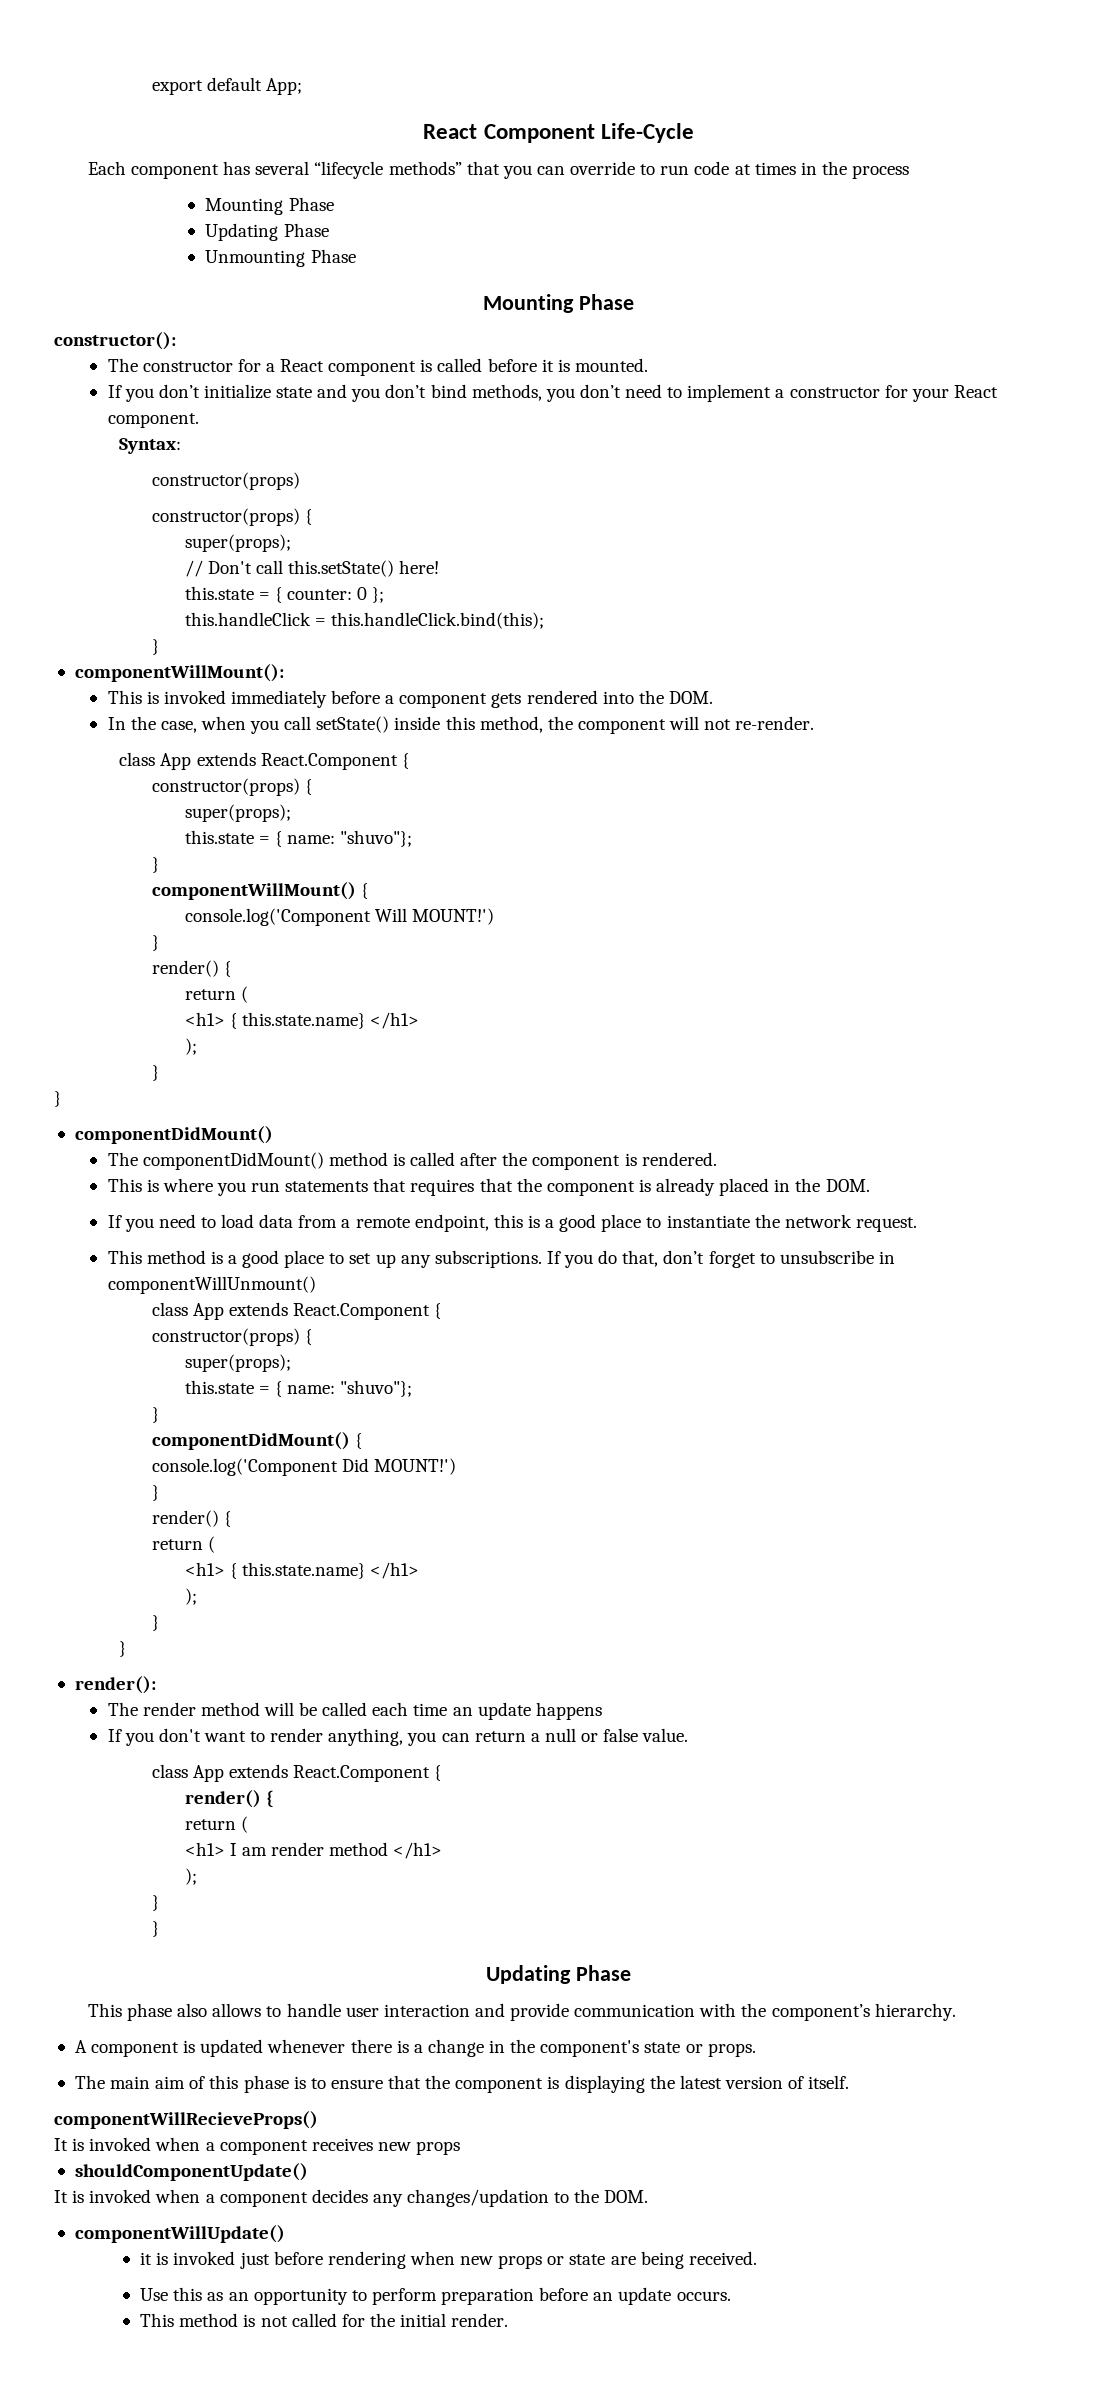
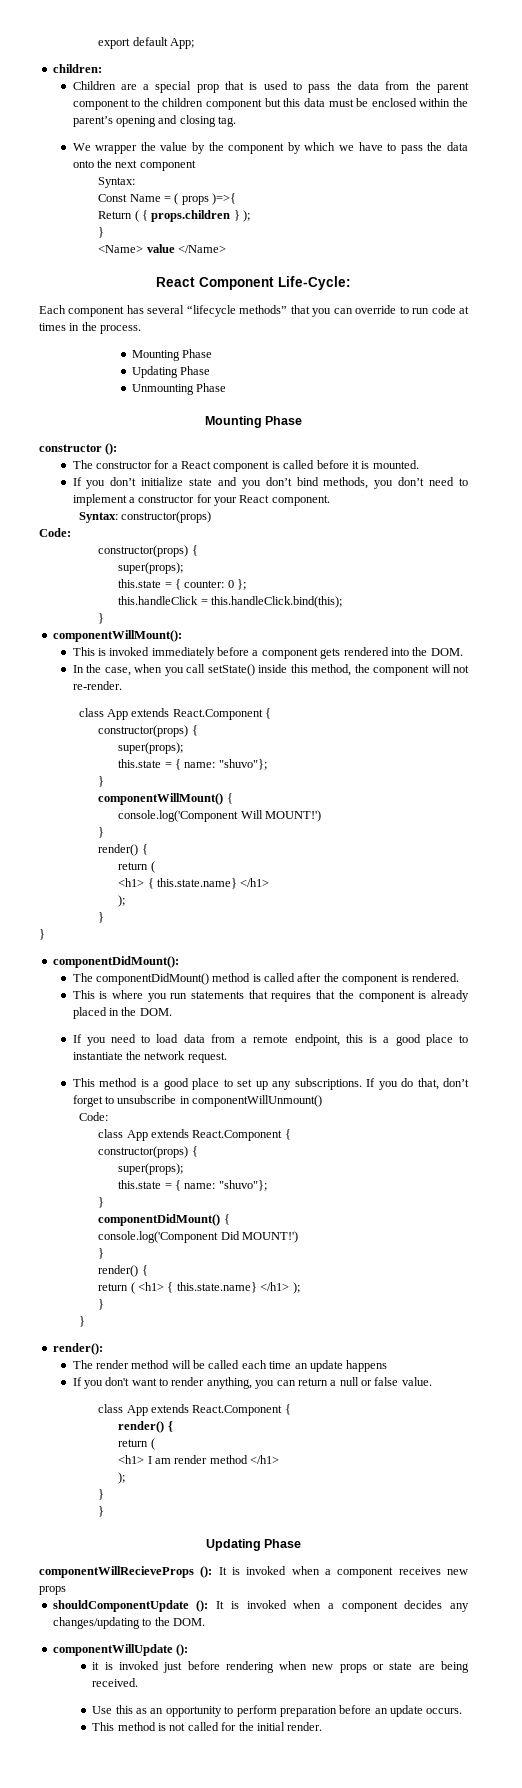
(303, 86) none -> [52,64,102,73] [72,81,469,93] [72,98,469,110] [72,115,237,127] [72,142,469,154] [72,159,196,171] [98,177,136,188] [98,193,237,205] [98,210,251,222] [98,227,105,238] [98,244,227,253] // children: // Children are a special prop that is used to pass the data from the parent component to the children component but this data must be enclosed within the parent’s opening and closing tag. // We wrapper the value by the component by which we have to pass the data onto the next component // Syntax: // Const Name = ( props )=>{ // Return ( { props.children } ); // } // <Name> value </Name>
[600,123,694,143] Life-Cycle -> [278,276,351,290] Life-Cycle:
[852,165,910,179] process -> [100,325,142,334] process.
[54,332,176,350] constructor(): -> [39,443,118,455] constructor ():
[151,472,300,490] [151,508,313,526] [184,534,291,552] [184,560,440,577] // constructor(props) // constructor(props) { // super(props); // // Don't call this.setState() here! -> [120,511,211,523] [39,528,71,537] [98,545,198,557] [118,562,184,574] constructor(props) // Code: // constructor(props) { // super(props);
[74,1126,273,1144] componentDidMount() -> [52,956,179,968] componentDidMount():
(316, 1285) none -> [78,1112,108,1121] // Code:
[184,1562,419,1579] // <h1> { this.state.name} </h1> // -> [138,1282,290,1293] <h1> { this.state.name} </h1>
[87,2003,956,2021] [74,2039,756,2057] [74,2075,850,2093] [54,2111,318,2129] This phase also allows to handle user interaction and provide communication with the component’s hierarchy. // A component is updated whenever there is a change in the component's state or props. // The main aim of this phase is to ensure that the component is displaying the latest version of itself. // componentWillRecieveProps() // -> [39,1566,213,1578] componentWillRecieveProps ():
[74,2163,308,2181] shouldComponentUpdate() // -> [52,1600,209,1612] shouldComponentUpdate ():
[407,2189,550,2207] changes/updation -> [52,1617,140,1629] changes/updating
[74,2225,285,2243] componentWillUpdate() -> [52,1644,189,1656] componentWillUpdate ():

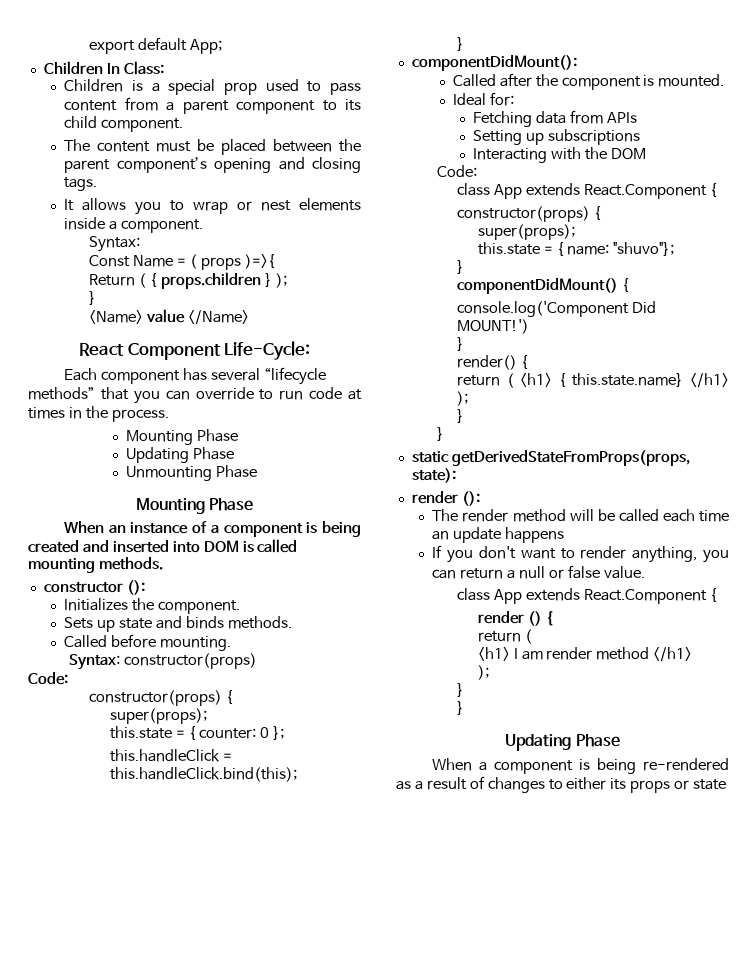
[52,64,102,73] [72,81,137,90] children: // Children are -> [43,61,164,75] [64,79,144,92] Children In Class: // Children is
[225,81,258,90] that is -> (258, 88) none
[336,81,469,93] [72,98,469,110] [72,115,237,127] [72,142,469,154] [72,159,196,171] the data from the parent component to the children component but this data must be enclosed within the parent’s opening and closing tag. // We wrapper the value by the component by which we have to pass the data onto the next component -> [64,97,361,114] [64,116,184,132] [64,139,361,155] [64,157,361,173] [64,177,98,191] [64,198,361,215] [64,217,204,233] content from a parent component to its child component. // The content must be placed between the parent component’s opening and closing tags. // It allows you to wrap or nest elements inside a component.
[39,443,118,455] [72,460,419,472] [72,477,469,489] [72,494,330,506] constructor (): // The constructor for a React component is called before it is mounted. // If you don’t initialize state and you don’t bind methods, you don’t need to implement a constructor for your React component. -> [63,521,361,537] [28,539,298,553] [28,557,163,573] [43,580,145,595] [64,598,241,614] [64,616,292,632] [64,634,232,651] When an instance of a component is being created and inserted into DOM is called mounting methods. // constructor (): // Initializes the component. // Sets up state and binds methods. // Called before mounting.
[52,630,182,642] [72,647,463,659] [72,664,469,676] [72,681,122,690] [78,708,272,720] [98,725,198,737] [118,742,184,754] [118,759,267,770] [98,776,105,787] [98,793,233,805] [118,810,321,822] [98,827,105,838] [98,844,148,856] [118,861,155,873] [118,878,270,889] [118,895,126,907] [98,912,105,923] [39,929,45,940] [52,956,179,968] [72,973,459,985] [72,990,469,1002] [72,1007,172,1019] [72,1034,468,1046] [72,1051,227,1063] [72,1078,469,1090] [72,1095,323,1107] componentWillMount(): // This is invoked immediately before a component gets rendered into the DOM. // In the case, when you call setState() inside this method, the component will not re-render. // class App extends React.Component { // constructor(props) { // super(props); // this.state = { name: "shuvo"}; // } // componentWillMount() { // console.log('Component Will MOUNT!') // } // render() { // return ( // <h1> { this.state.name} </h1> // ); // } // } // componentDidMount(): // The componentDidMount() method is called after the component is rendered. // This is where you run statements that requires that the component is already placed in the DOM. // If you need to load data from a remote endpoint, this is a good place to instantiate the network request. // This method is a good place to set up any subscriptions. If you do that, don’t forget to unsubscribe in componentWillUnmount() -> [411,55,577,71] [452,73,725,90] [452,92,514,106] [473,110,637,127] [473,129,641,145] [473,147,646,163] componentDidMount(): // Called after the component is mounted. // Ideal for: // Fetching data from APIs // Setting up subscriptions // Interacting with the DOM
[52,1343,103,1355] render(): -> [411,450,690,466] [411,468,456,483] [411,491,480,506] static getDerivedStateFromProps(props, state): // render ():
[118,1421,165,1433] render() -> [477,611,542,626] render ()
[39,1566,468,1578] [39,1586,66,1595] [52,1600,470,1612] [52,1617,205,1629] [52,1644,189,1656] [92,1661,469,1673] [92,1678,139,1687] [92,1705,463,1717] [92,1722,323,1731] componentWillRecieveProps (): It is invoked when a component receives new props // shouldComponentUpdate (): It is invoked when a component decides any changes/updating to the DOM. // componentWillUpdate (): // it is invoked just before rendering when new props or state are being received. // Use this as an opportunity to perform preparation before an update occurs. // This method is not called for the initial render. -> [431,758,729,774] [396,776,727,793] When a component is being re-rendered as a result of changes to either its props or state

